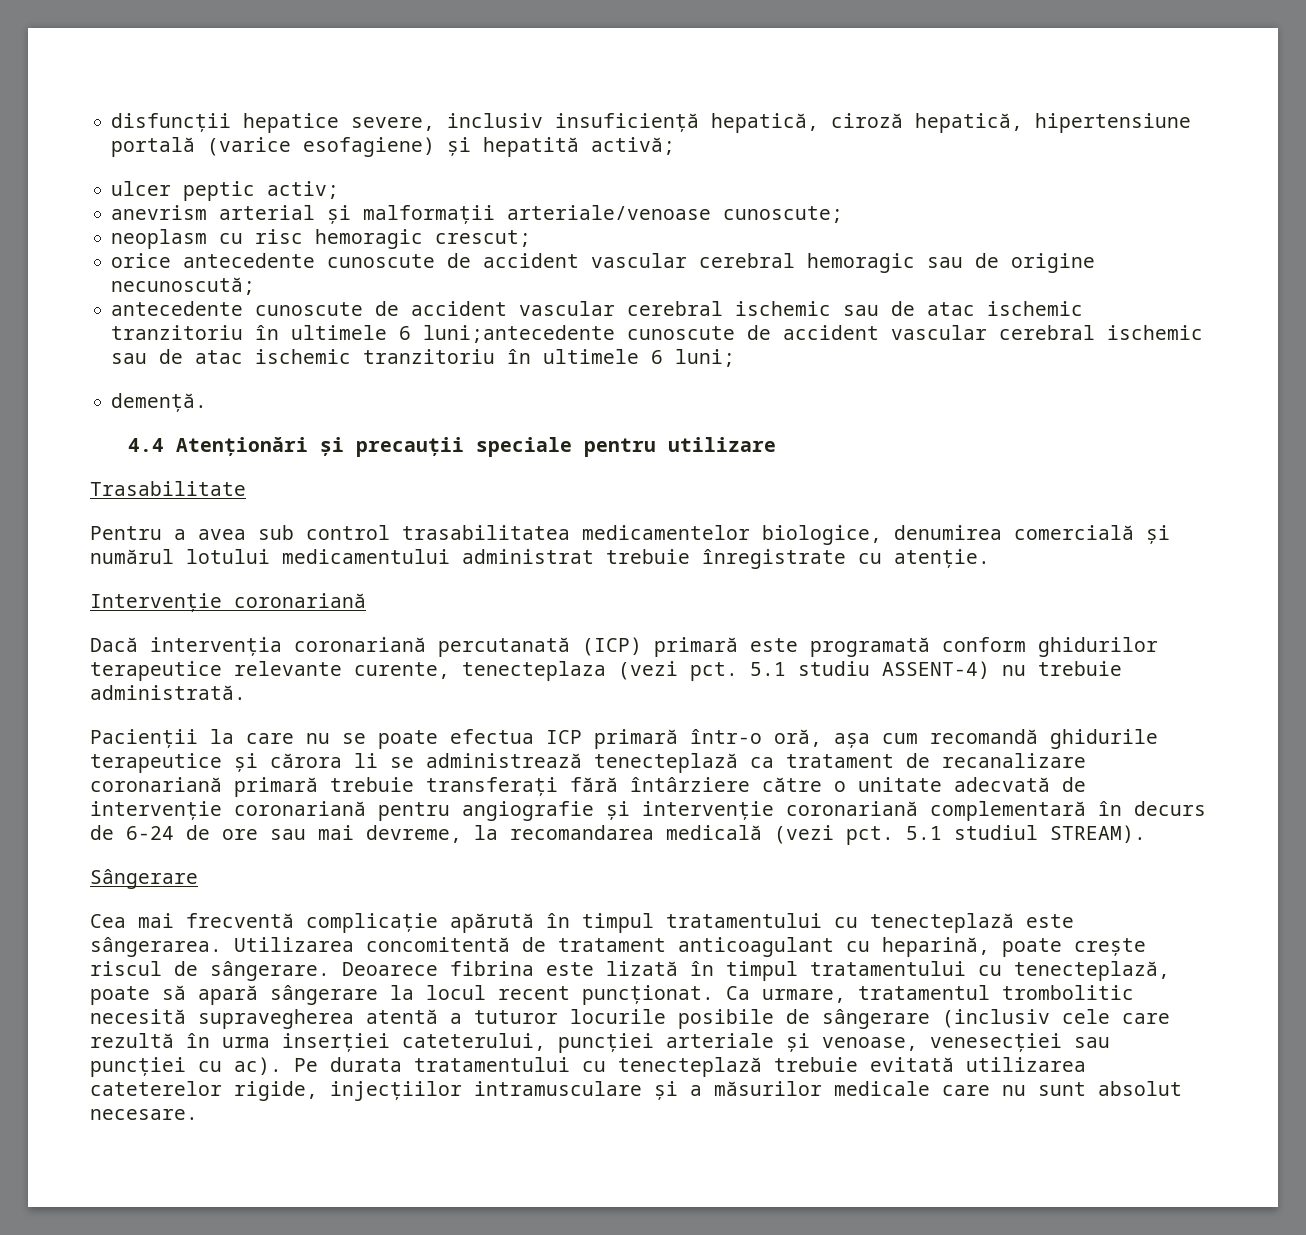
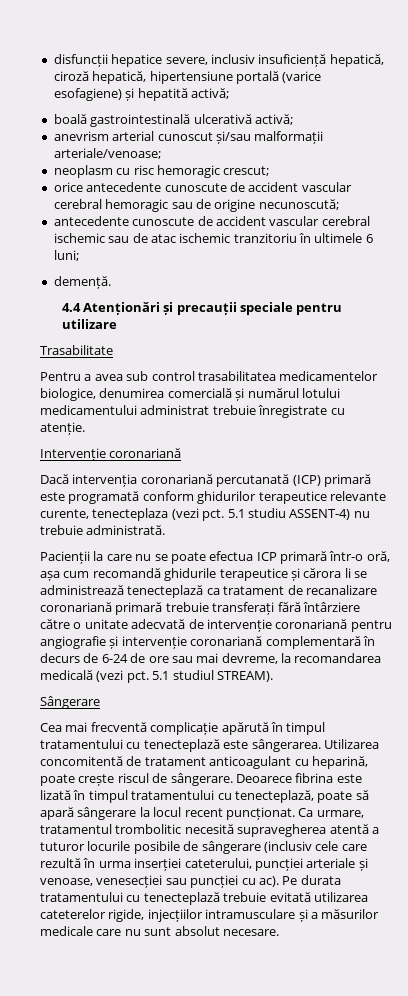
[111,181,340,201] [111,205,844,224] ulcer peptic activ; // anevrism arterial și malformații arteriale/venoase cunoscute; -> [53,114,293,127] [53,131,324,144] [53,148,161,159] boală gastrointestinală ulcerativă activă; // anevrism arterial cunoscut și/sau malformații arteriale/venoase;
[423,325,1204,343] [111,349,664,364] luni;antecedente cunoscute de accident vascular cerebral ischemic sau de atac ischemic tranzitoriu în ultimele 6 -> (373, 238) none

